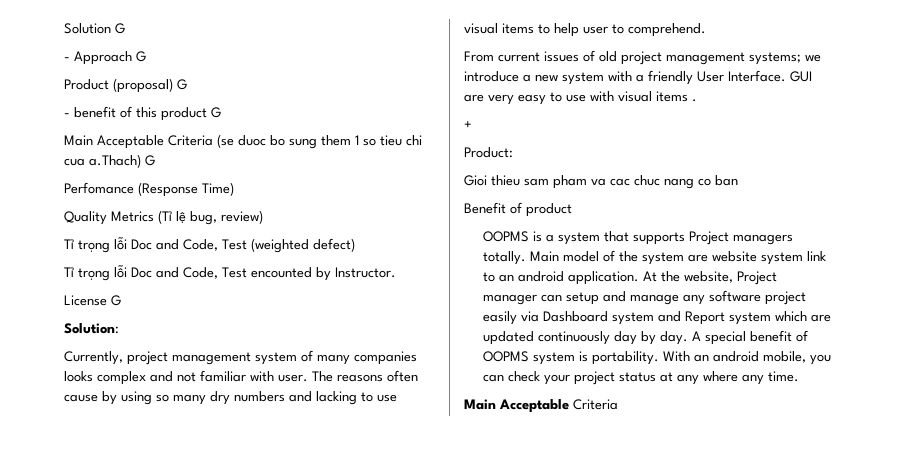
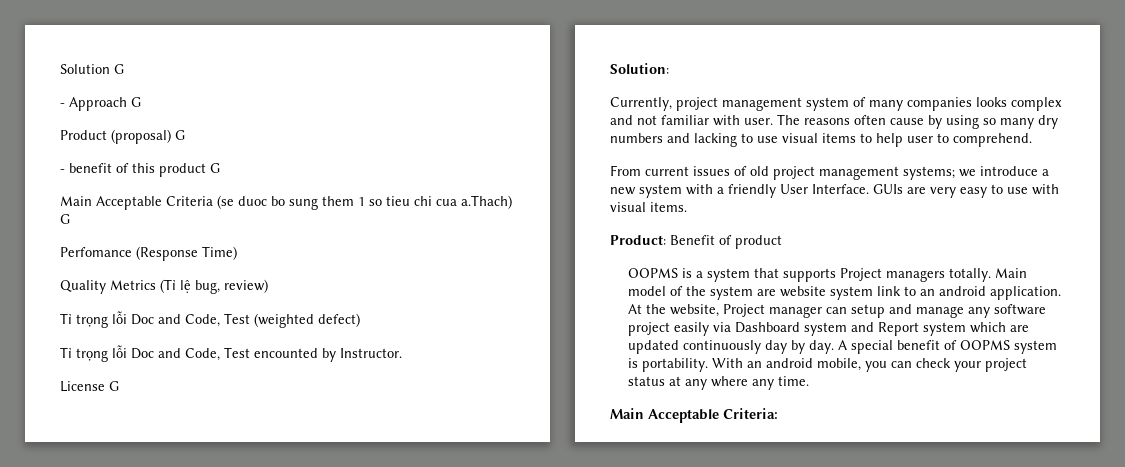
[790,71,812,82] GUI -> [873,184,903,194] GUIs
[656,91,697,102] [464,121,472,129] [464,147,513,158] [464,175,738,189] items . // + // Product: // Gioi thieu sam pham va cac chuc nang co ban // -> [650,202,687,212] [610,235,666,245] items. // Product:
[573,399,618,410] Criteria -> [723,408,778,419] Criteria:

